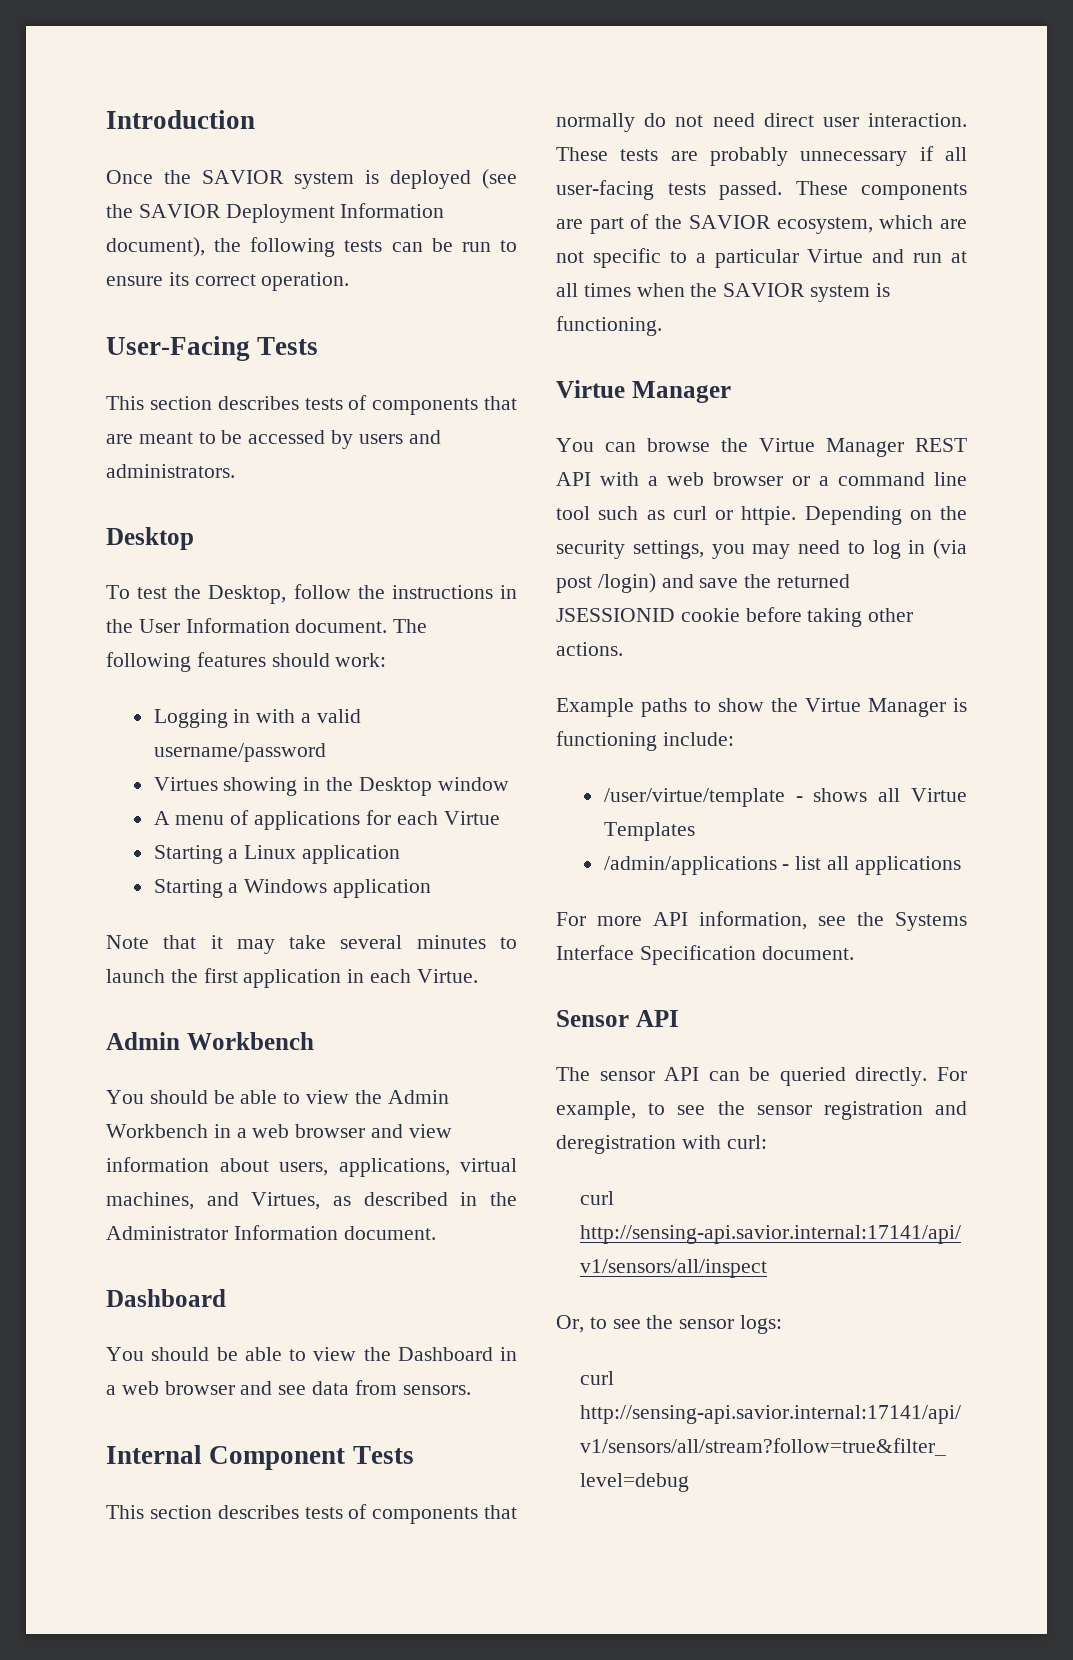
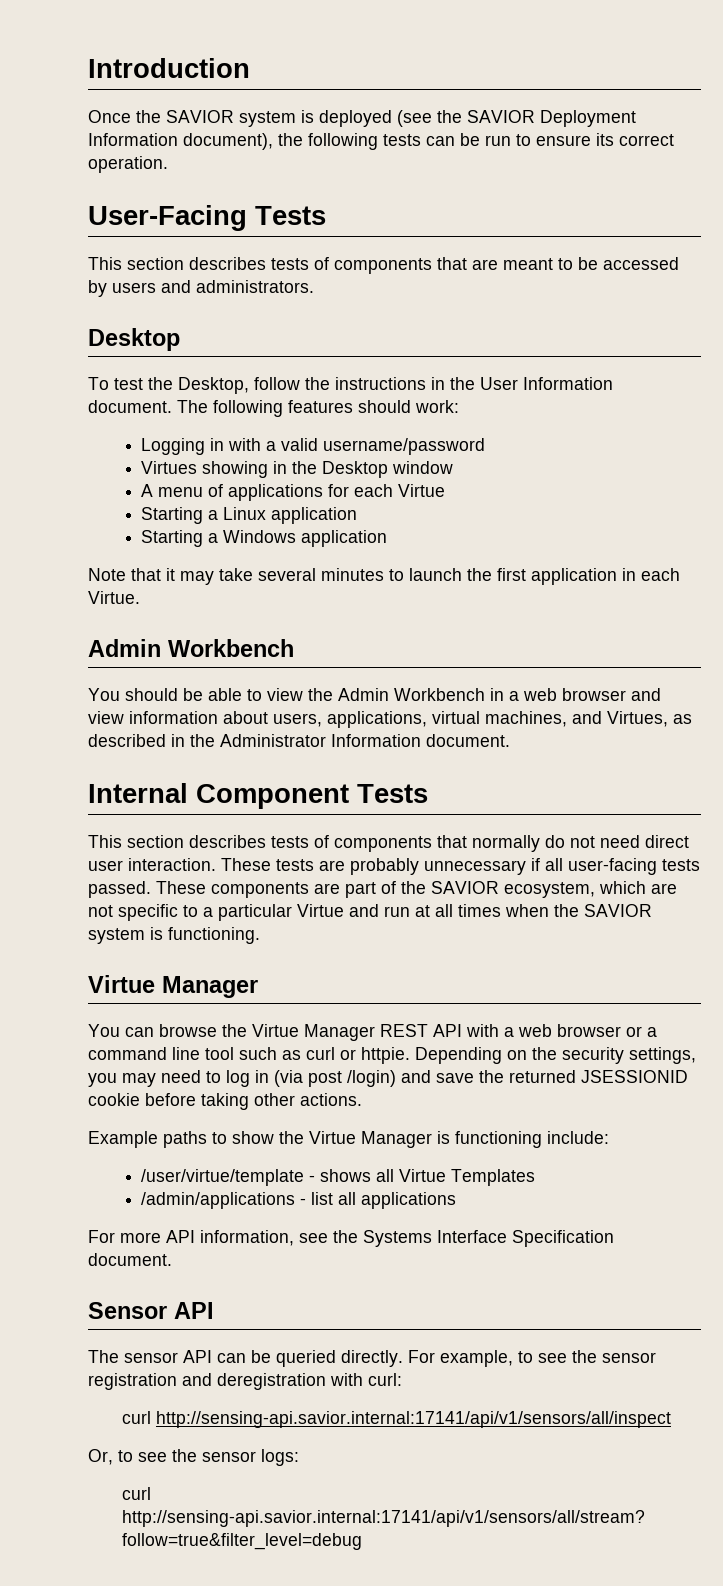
[106,1289,226,1307] [106,1347,517,1361] [106,1380,471,1395] // Dashboard // You should be able to view the Dashboard in a web browser and see data from sensors. -> (510, 740) none

